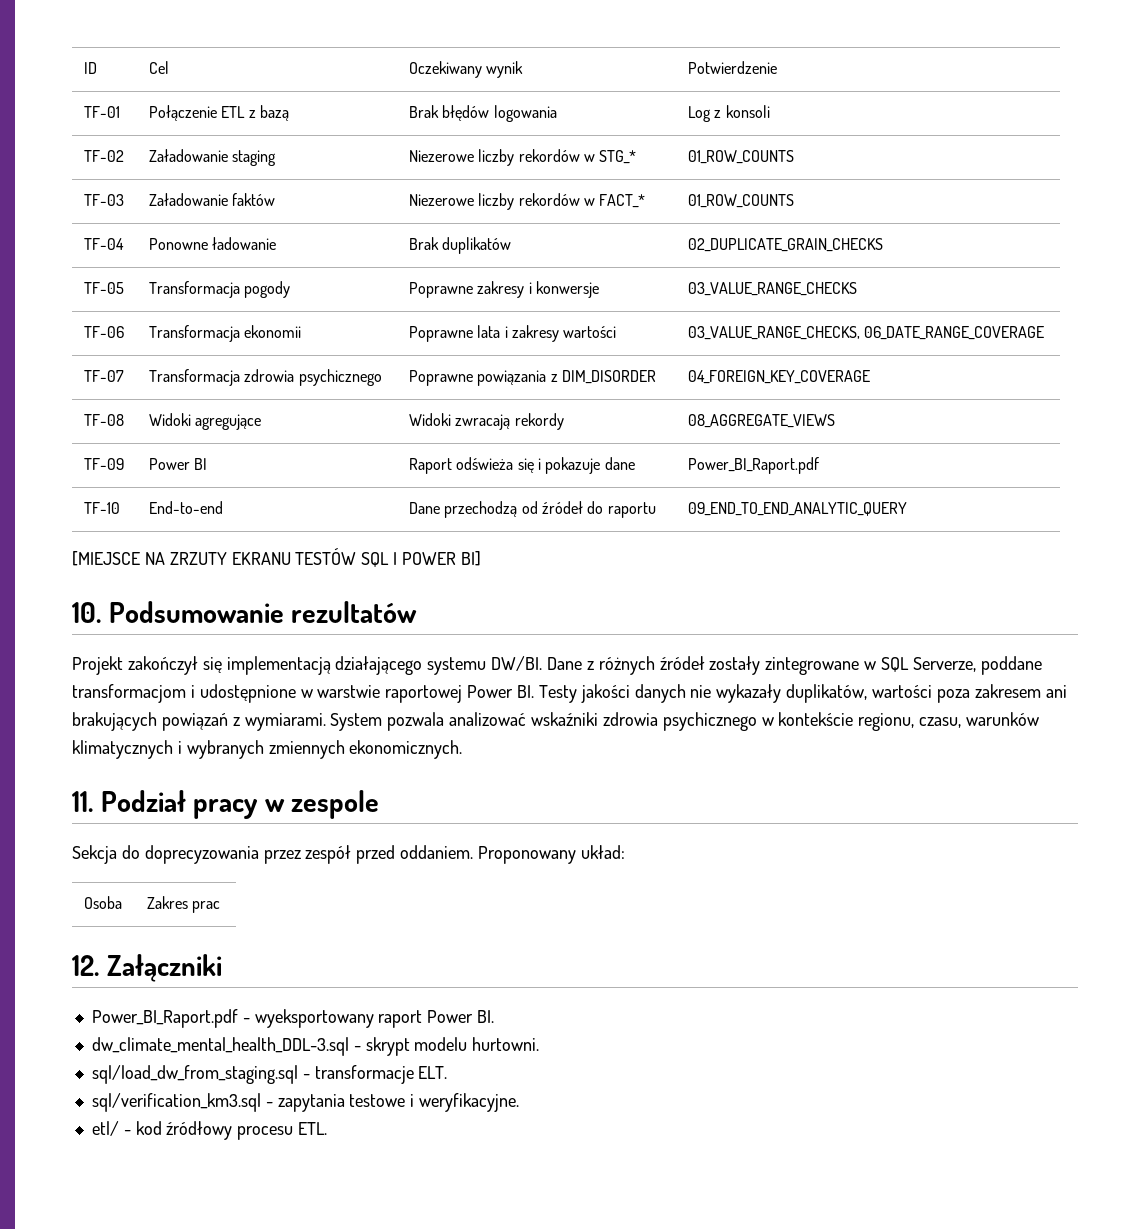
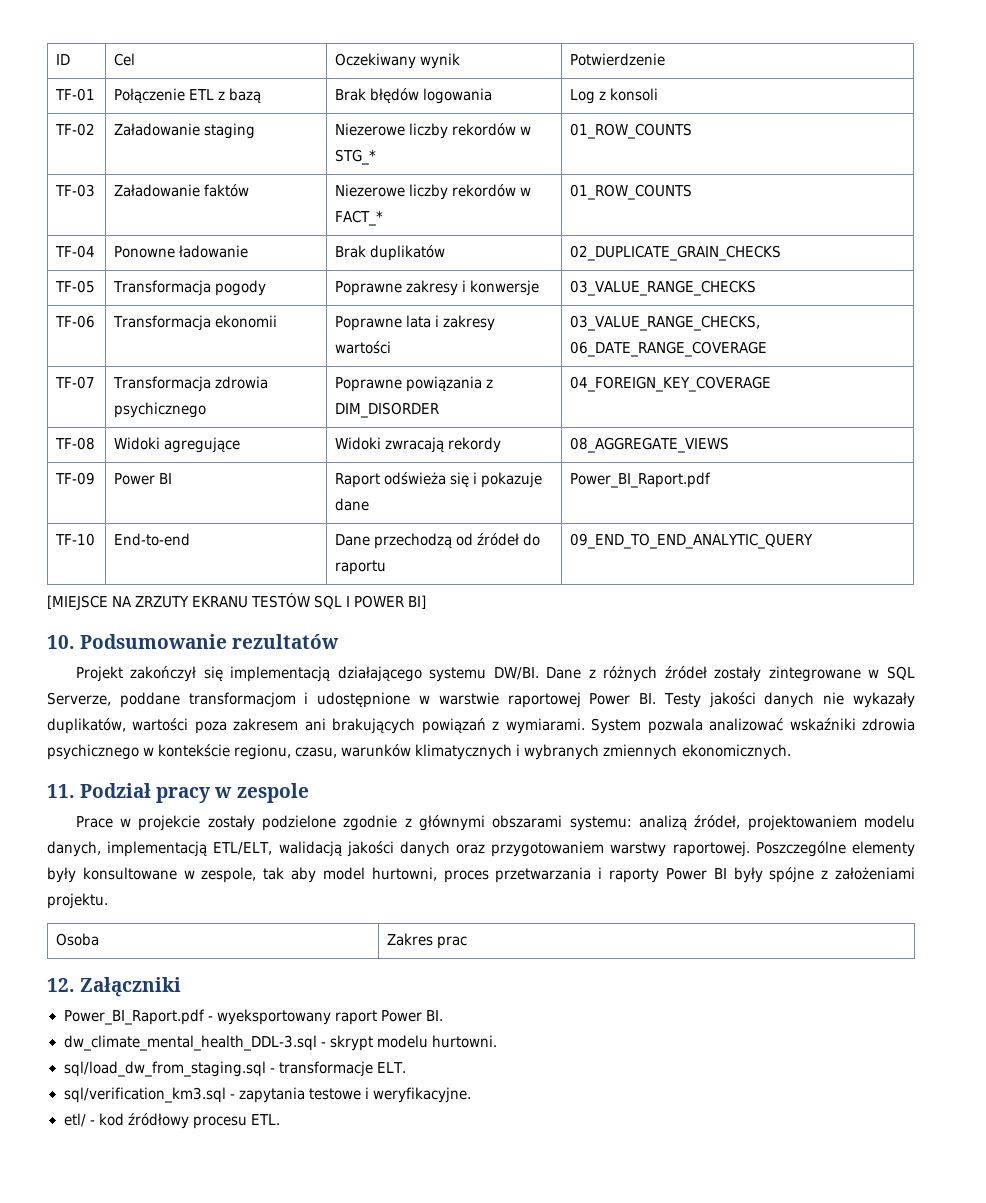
[72,845,625,864] Sekcja do doprecyzowania przez zespół przed oddaniem. Proponowany układ: -> [75,815,915,831] [47,841,915,857] [47,867,916,883] [47,893,108,909] Prace w projekcie zostały podzielone zgodnie z głównymi obszarami systemu: analizą źródeł, projektowaniem modelu danych, implementacją ETL/ELT, walidacją jakości danych oraz przygotowaniem warstwy raportowej. Poszczególne elementy były konsultowane w zespole, tak aby model hurtowni, proces przetwarzania i raporty Power BI były spójne z założeniami projektu.

